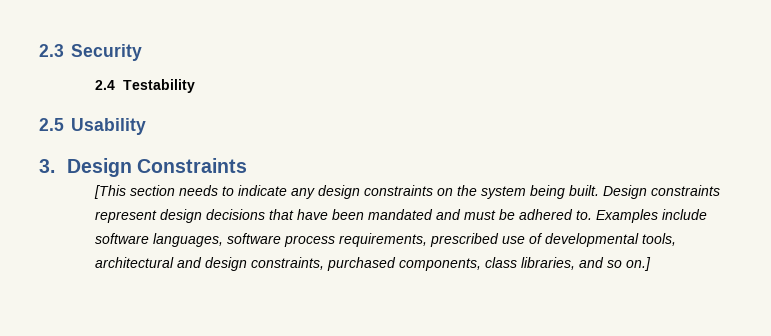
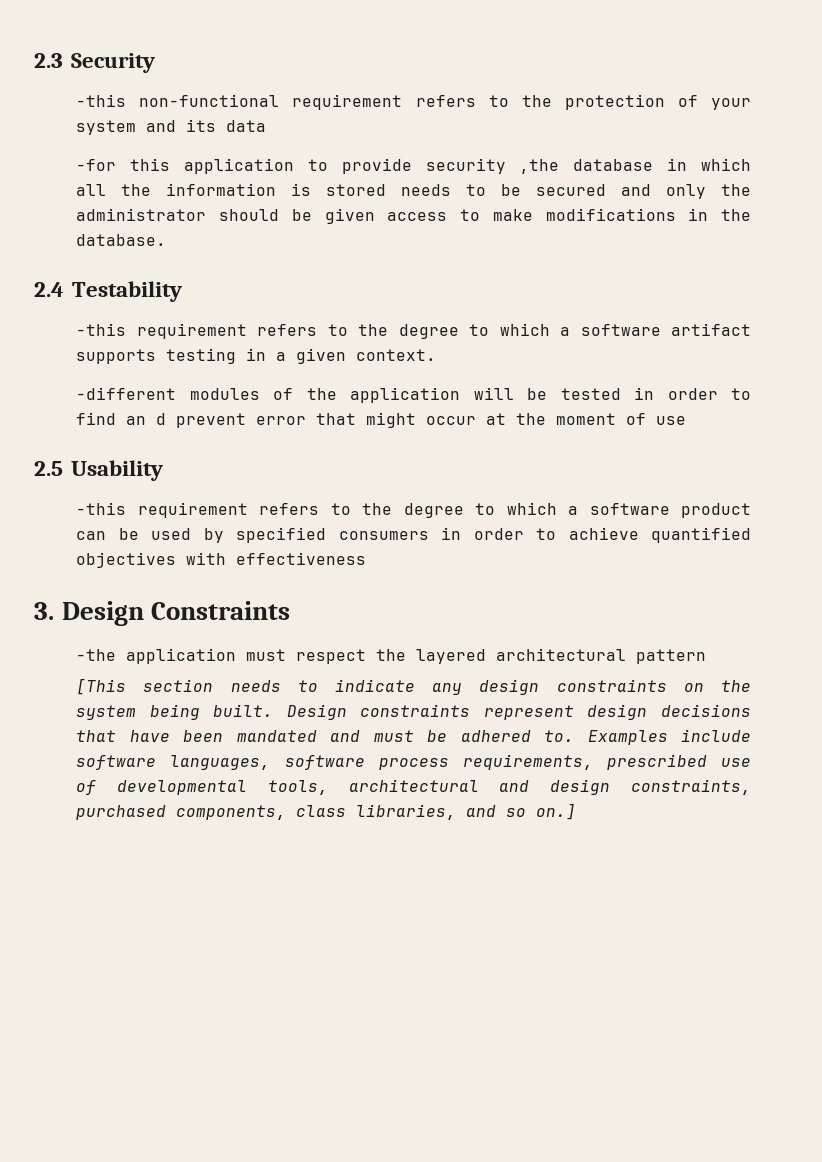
[94,79,195,93] [39,118,146,135] [39,158,248,177] 2.4 Testability // 2.5 Usability // 3. Design Constraints -> [76,94,751,110] [76,119,267,135] [76,158,751,174] [76,183,751,199] [76,208,751,224] [76,234,167,246] [34,281,182,302] [76,323,751,339] [76,348,437,364] [76,387,751,403] [76,412,687,428] [34,460,163,481] [76,502,751,518] [76,527,751,543] [76,552,367,568] [34,601,291,626] [76,648,707,664] -this non-functional requirement refers to the protection of your system and its data // -for this application to provide security ,the database in which all the information is stored needs to be secured and only the administrator should be given access to make modifications in the database. // 2.4 Testability // -this requirement refers to the degree to which a software artifact supports testing in a given context. // -different modules of the application will be tested in order to find an d prevent error that might occur at the moment of use // 2.5 Usability // -this requirement refers to the degree to which a software product can be used by specified consumers in order to achieve quantified objectives with effectiveness // 3. Design Constraints // -the application must respect the layered architectural pattern

